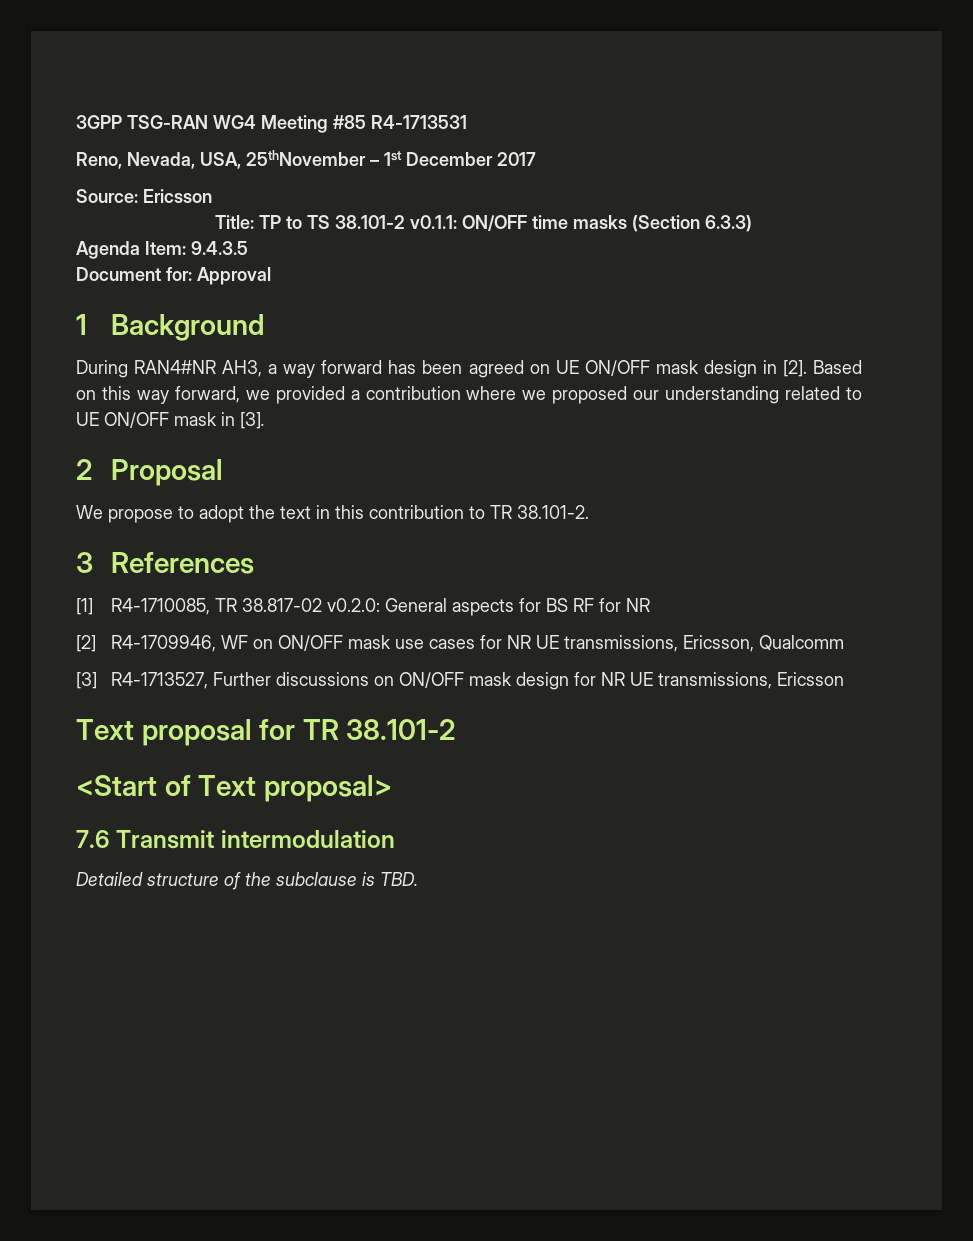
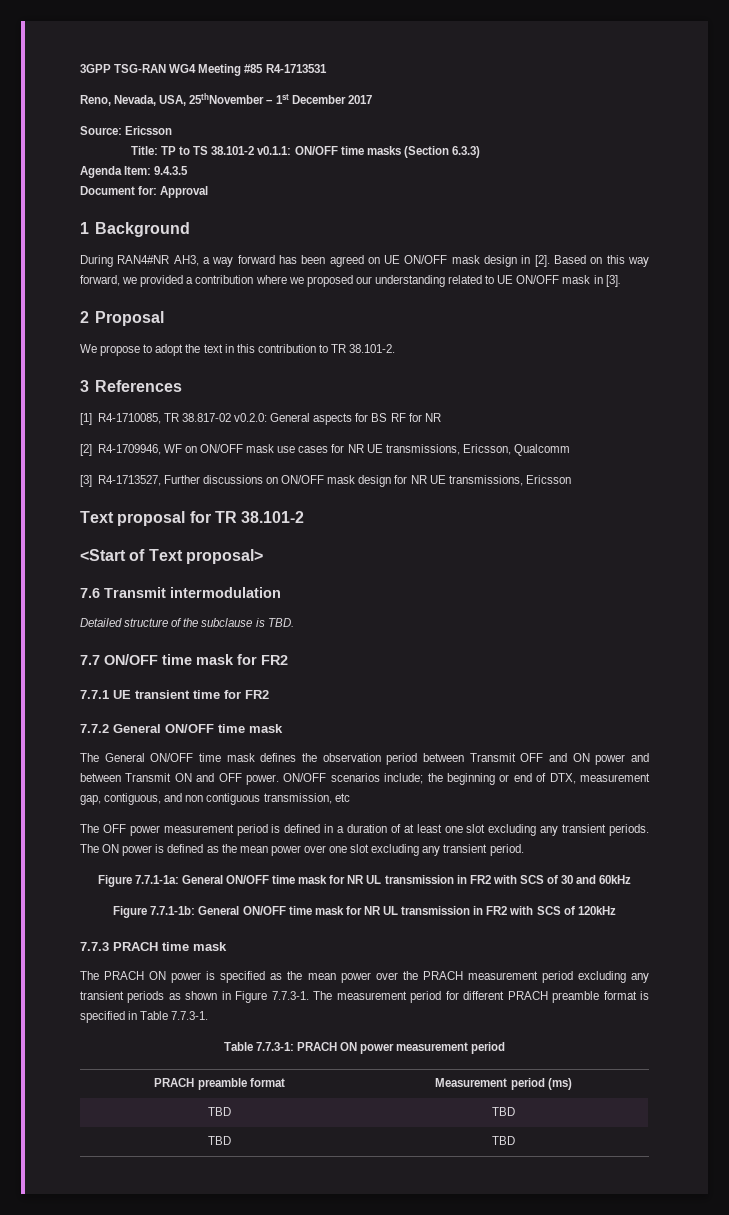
(418, 879) none -> [80,654,288,665] [80,690,269,699] [80,724,283,733] [80,753,649,765] [80,773,650,785] [80,793,350,805] [80,824,650,836] [80,844,524,856] [97,875,632,887] [113,906,616,918] [80,942,227,951] [80,971,649,983] [80,991,649,1003] [80,1011,209,1023] [223,1042,506,1054] [154,1078,285,1090] [435,1078,572,1090] [208,1107,231,1116] [492,1107,515,1116] [208,1136,231,1145] [492,1136,515,1145] // 7.7 ON/OFF time mask for FR2 // 7.7.1 UE transient time for FR2 // 7.7.2 General ON/OFF time mask // The General ON/OFF time mask defines the observation period between Transmit OFF and ON power and between Transmit ON and OFF power. ON/OFF scenarios include; the beginning or end of DTX, measurement gap, contiguous, and non contiguous transmission, etc // The OFF power measurement period is defined in a duration of at least one slot excluding any transient periods. The ON power is defined as the mean power over one slot excluding any transient period. // Figure 7.7.1-1a: General ON/OFF time mask for NR UL transmission in FR2 with SCS of 30 and 60kHz // Figure 7.7.1-1b: General ON/OFF time mask for NR UL transmission in FR2 with SCS of 120kHz // 7.7.3 PRACH time mask // The PRACH ON power is specified as the mean power over the PRACH measurement period excluding any transient periods as shown in Figure 7.7.3-1. The measurement period for different PRACH preamble format is specified in Table 7.7.3-1. // Table 7.7.3-1: PRACH ON power measurement period // PRACH preamble format | Measurement period (ms) // TBD | TBD // TBD | TBD

